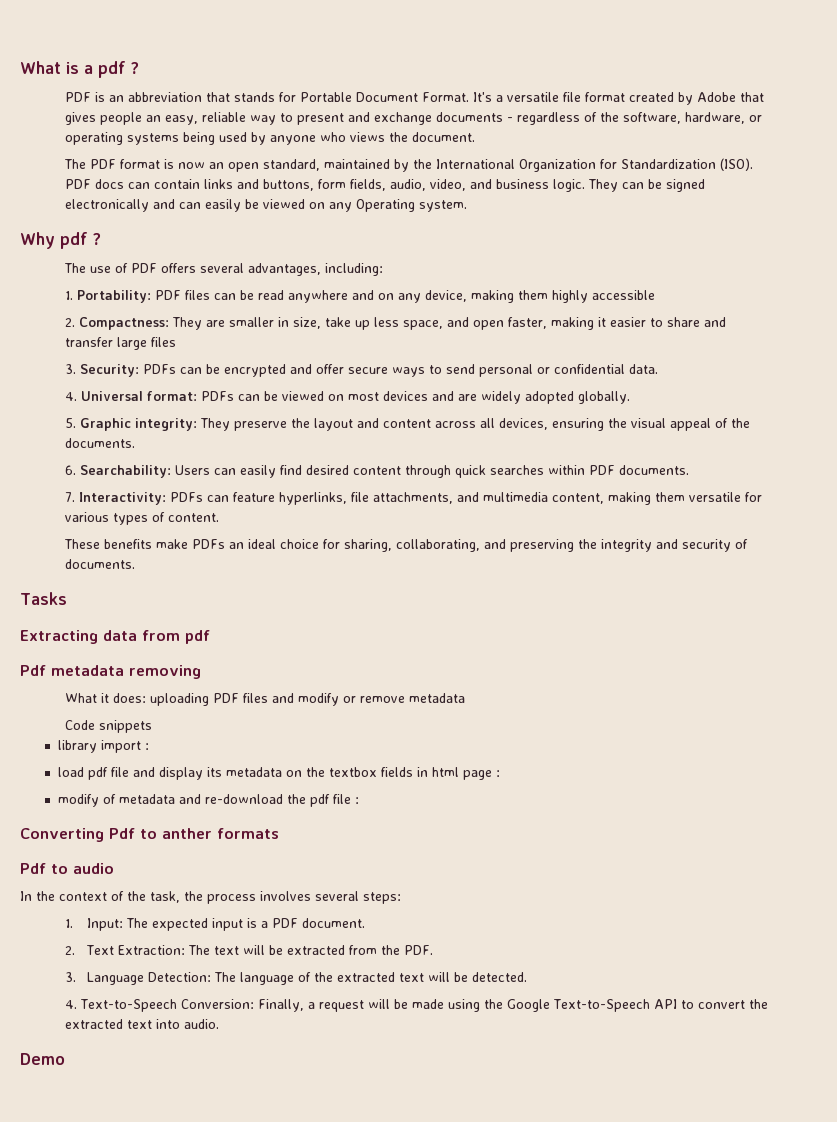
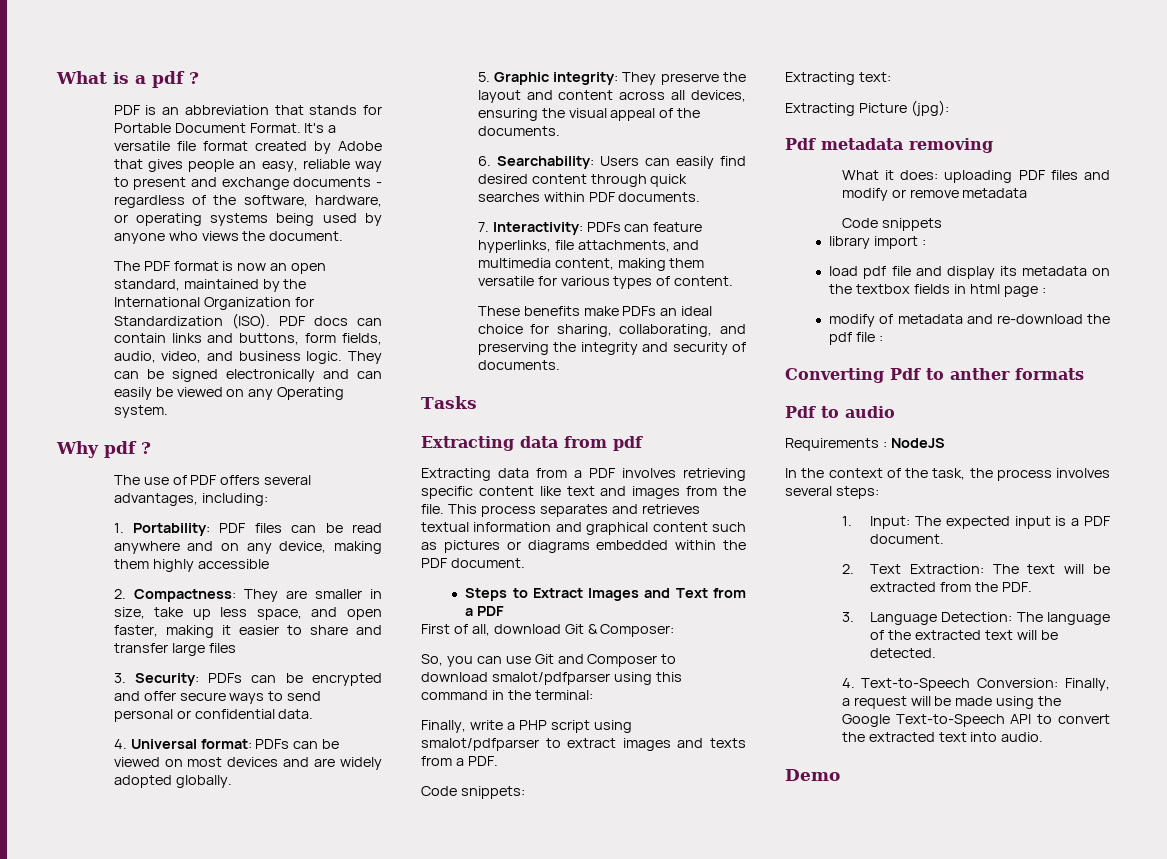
(210, 637) none -> [421,468,746,481] [421,486,747,499] [421,504,700,517] [421,522,746,535] [421,540,746,553] [421,558,525,568] [465,588,746,601] [465,606,505,616] [421,624,675,637] [421,654,677,667] [421,672,682,685] [421,690,593,700] [421,720,632,733] [421,738,746,751] [421,756,498,766] [421,786,525,799] [785,72,891,85] [785,100,949,116] // Extracting data from a PDF involves retrieving specific content like text and images from the file. This process separates and retrieves textual information and graphical content such as pictures or diagrams embedded within the PDF document. // Steps to Extract Images and Text from a PDF // First of all, download Git & Composer: // So, you can use Git and Composer to download smalot/pdfparser using this command in the terminal: // Finally, write a PHP script using smalot/pdfparser to extract images and texts from a PDF. // Code snippets: // Extracting text: // Extracting Picture (jpg):
(114, 868) none -> [785,438,945,451] // Requirements : NodeJS

